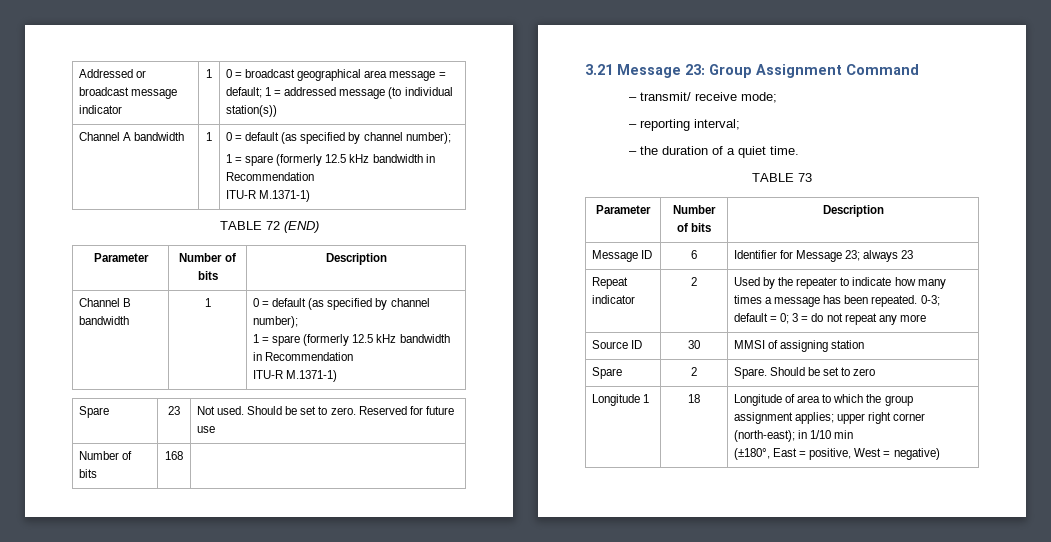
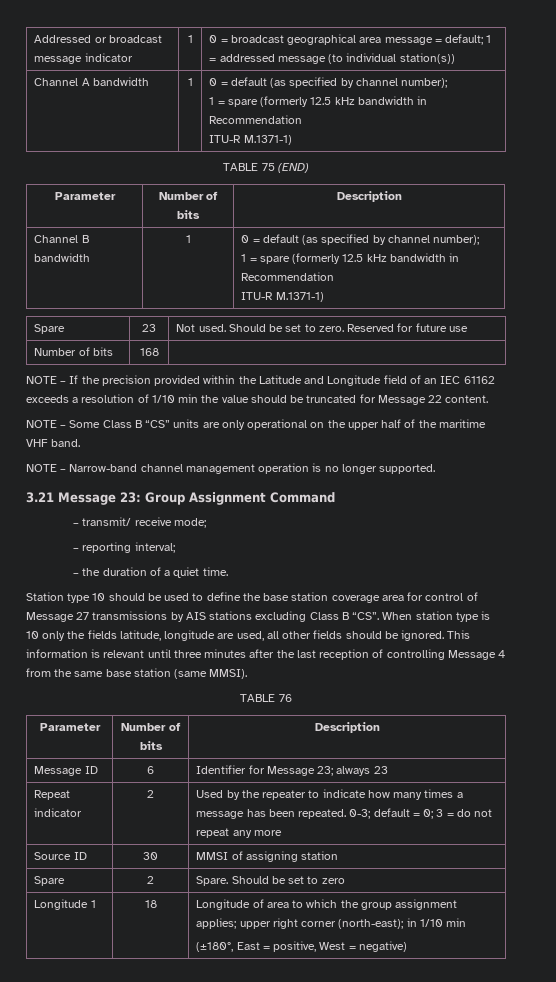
[265,221,280,230] 72 -> [261,163,275,171] 75
(183, 455) none -> [26,375,495,386] [26,394,489,405] [26,419,486,430] [26,439,81,447] [26,463,436,474] // NOTE – If the precision provided within the Latitude and Longitude field of an IEC 61162 exceeds a resolution of 1/10 min the value should be truncated for Message 22 content. // NOTE – Some Class B “CS” units are only operational on the upper half of the maritime VHF band. // NOTE – Narrow-band channel management operation is no longer supported.
[752,173,812,182] // TABLE 73 -> [26,592,478,603] [26,611,491,622] [26,630,471,641] [26,649,506,660] [26,668,248,679] [240,694,292,702] // Station type 10 should be used to define the base station coverage area for control of Message 27 transmissions by AIS stations excluding Class B “CS”. When station type is 10 only the fields latitude, longitude are used, all other fields should be ignored. This information is relevant until three minutes after the last reception of controlling Message 4 from the same base station (same MMSI). // TABLE 76

